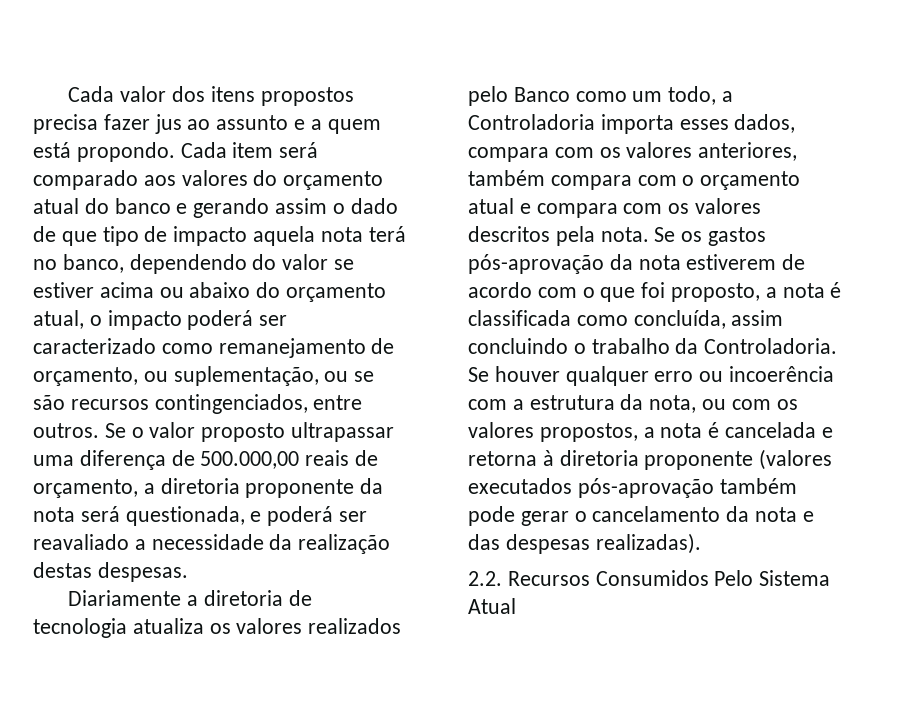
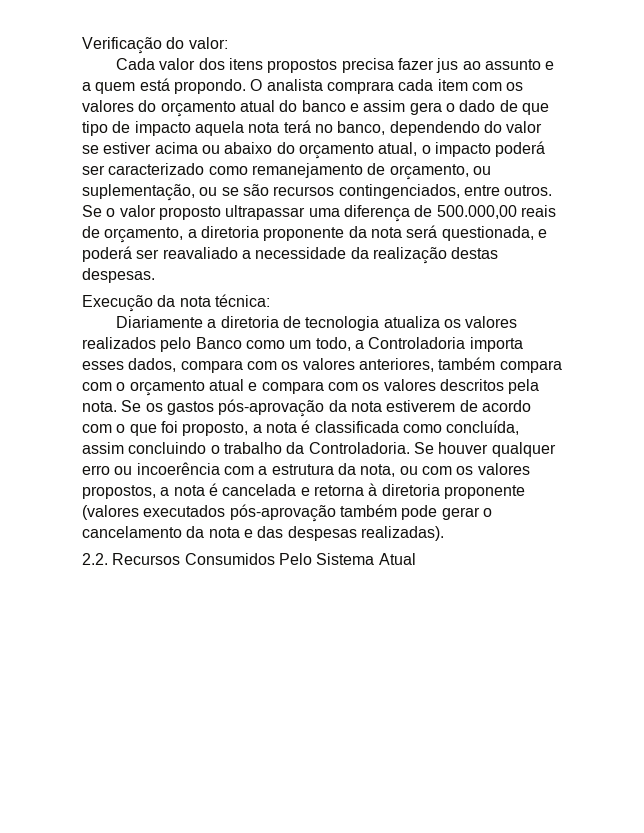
(68, 94) none -> [82,37,228,54] Verificação do valor: //
[180,142,319,158] [33,170,176,190] Cada item será comparado aos -> [250,79,524,94] O analista comprara cada item com os
[193,198,328,218] gerando assim -> [363,100,442,115] assim gera
(188, 572) none -> [82,294,270,312] // Execução da nota técnica:

